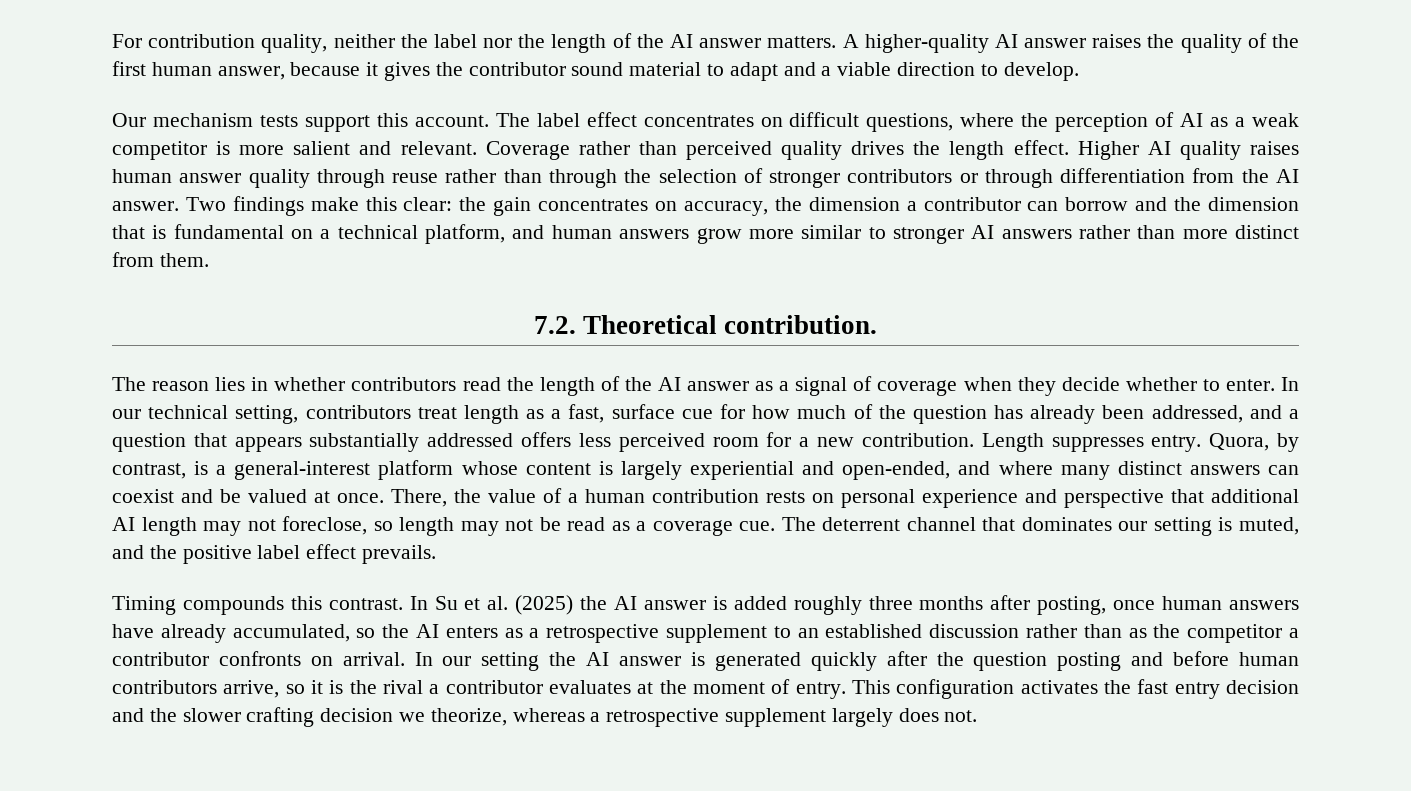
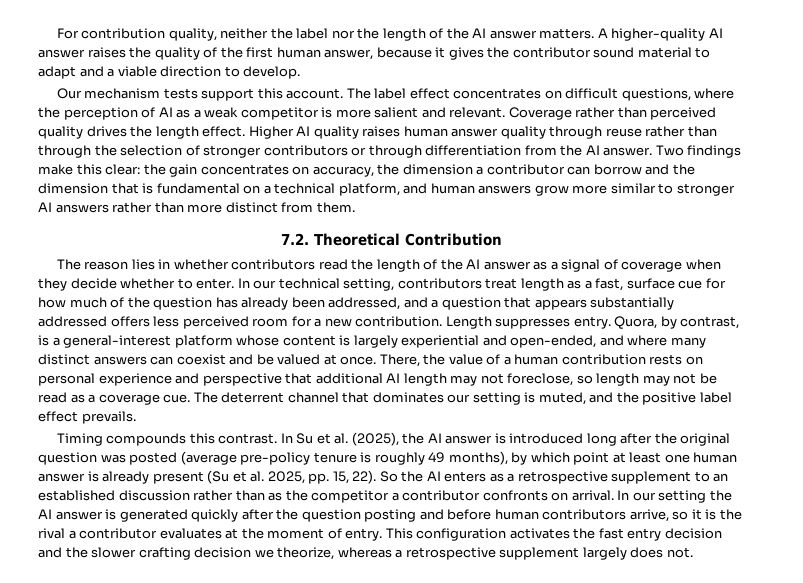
[724,315,878,334] contribution. -> [404,233,502,246] Contribution
[515,595,1300,615] [112,624,376,643] (2025) the AI answer is added roughly three months after posting, once human answers have already accumulated, so -> [351,432,731,446] [38,451,738,465] [38,470,398,484] (2025), the AI answer is introduced long after the original question was posted (average pre-policy tenure is roughly 49 months), by which point at least one human answer is already present (Su et al. 2025, pp. 15, 22). So

